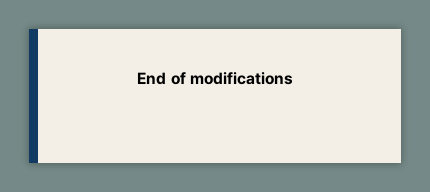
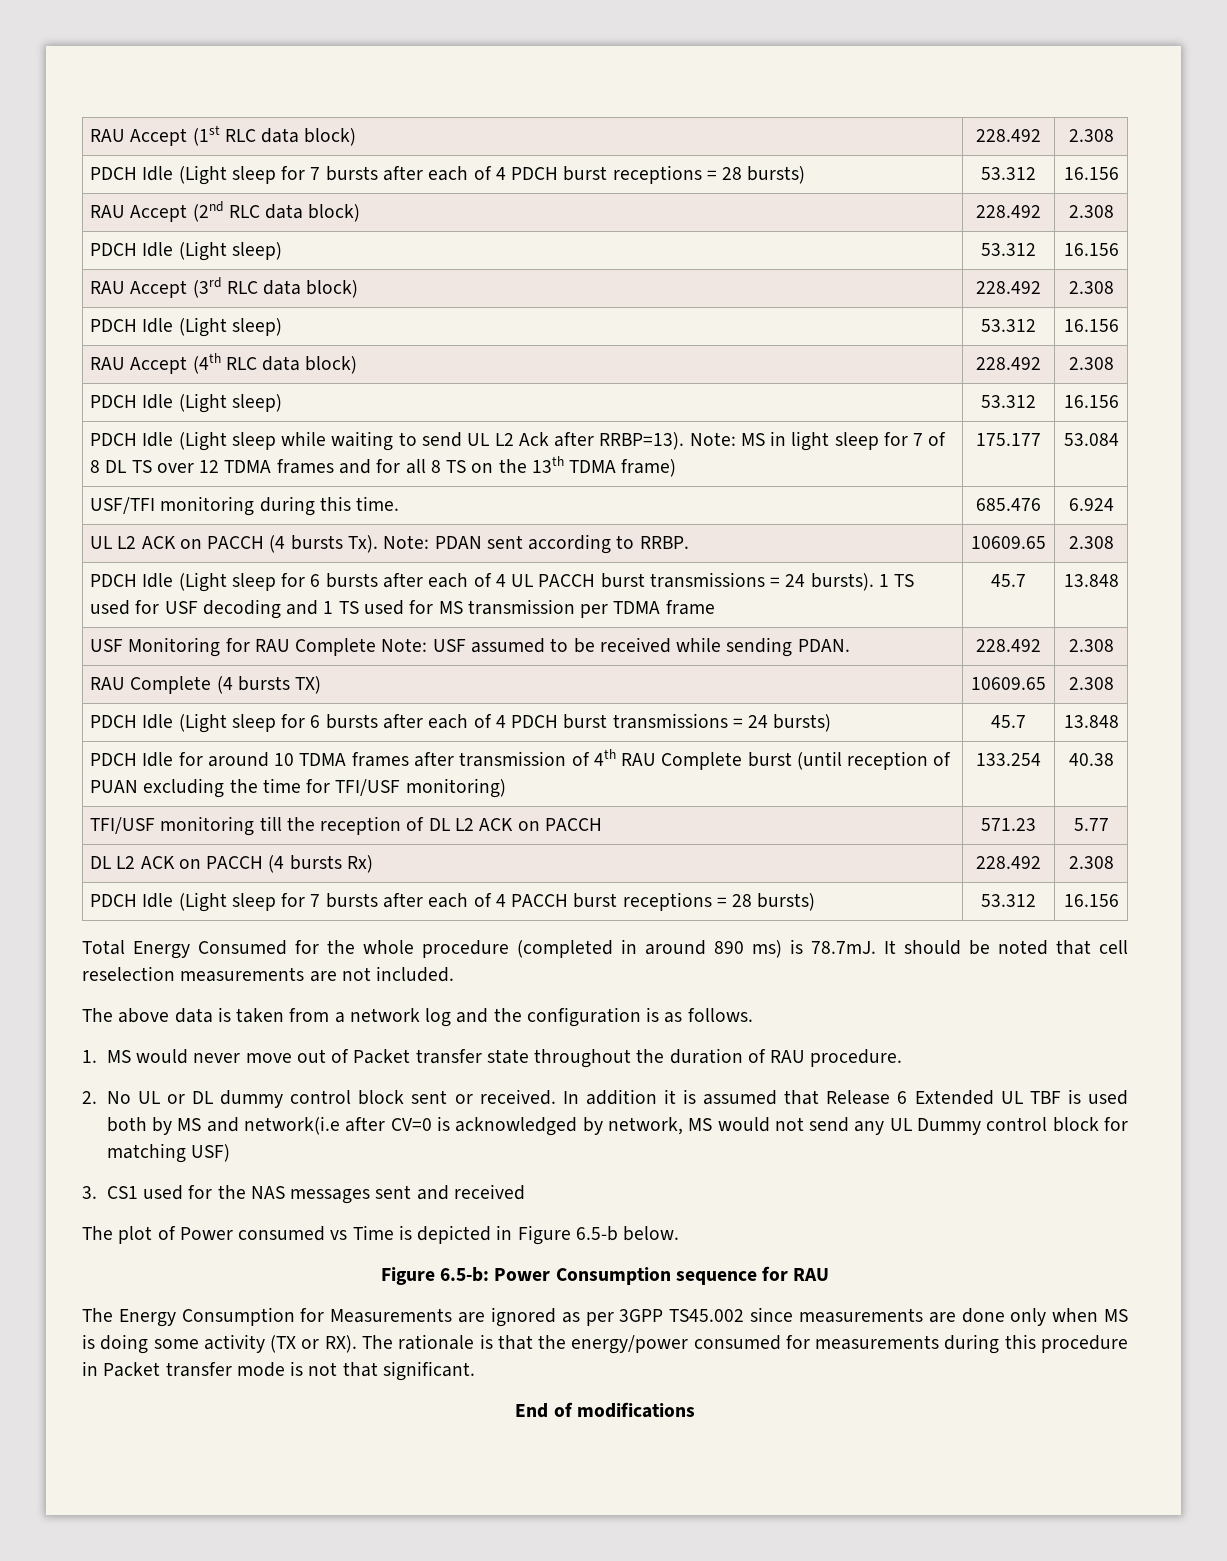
(137, 78) none -> [90,125,357,146] [976,129,1041,142] [1068,129,1114,142] [90,165,806,185] [981,167,1036,180] [1063,167,1119,180] [90,201,361,222] [976,205,1041,218] [1068,205,1114,218] [90,241,282,261] [981,243,1036,256] [1063,243,1119,256] [90,277,359,298] [976,281,1041,294] [1068,281,1114,294] [90,317,282,337] [981,319,1036,332] [1063,319,1119,332] [90,353,358,374] [976,357,1041,370] [1068,357,1114,370] [90,393,282,413] [981,395,1036,408] [1063,395,1119,408] [90,431,947,451] [90,456,677,477] [976,433,1041,446] [1063,433,1119,446] [90,496,400,516] [976,498,1041,511] [1068,498,1114,511] [90,534,689,554] [971,536,1046,549] [1068,536,1114,549] [90,572,915,592] [90,599,715,619] [991,574,1026,587] [1063,574,1119,587] [90,637,850,657] [976,639,1041,652] [1068,639,1114,652] [90,676,322,694] [971,677,1046,690] [1068,677,1114,690] [90,713,832,733] [991,715,1026,728] [1063,715,1119,728] [90,749,952,770] [90,778,506,798] [976,753,1041,766] [1068,753,1114,766] [90,816,602,836] [981,818,1036,831] [1073,818,1109,831] [90,855,373,873] [976,856,1041,869] [1068,856,1114,869] [90,892,816,912] [981,894,1036,907] [1063,894,1119,907] [82,939,1128,959] [82,966,455,982] [82,1007,753,1027] [82,1048,903,1068] [82,1089,1129,1108] [106,1116,1128,1136] [106,1143,231,1163] [82,1184,525,1204] [82,1225,680,1245] [380,1266,830,1285] [82,1307,1129,1327] [82,1334,1129,1354] [82,1361,475,1381] RAU Accept (1st RLC data block) | 228.492 | 2.308 // PDCH Idle (Light sleep for 7 bursts after each of 4 PDCH burst receptions = 28 bursts) | 53.312 | 16.156 // RAU Accept (2nd RLC data block) | 228.492 | 2.308 // PDCH Idle (Light sleep) | 53.312 | 16.156 // RAU Accept (3rd RLC data block) | 228.492 | 2.308 // PDCH Idle (Light sleep) | 53.312 | 16.156 // RAU Accept (4th RLC data block) | 228.492 | 2.308 // PDCH Idle (Light sleep) | 53.312 | 16.156 // PDCH Idle (Light sleep while waiting to send UL L2 Ack after RRBP=13). Note: MS in light sleep for 7 of 8 DL TS over 12 TDMA frames and for all 8 TS on the 13th TDMA frame) | 175.177 | 53.084 // USF/TFI monitoring during this time. | 685.476 | 6.924 // UL L2 ACK on PACCH (4 bursts Tx). Note: PDAN sent according to RRBP. | 10609.65 | 2.308 // PDCH Idle (Light sleep for 6 bursts after each of 4 UL PACCH burst transmissions = 24 bursts). 1 TS used for USF decoding and 1 TS used for MS transmission per TDMA frame | 45.7 | 13.848 // USF Monitoring for RAU Complete Note: USF assumed to be received while sending PDAN. | 228.492 | 2.308 // RAU Complete (4 bursts TX) | 10609.65 | 2.308 // PDCH Idle (Light sleep for 6 bursts after each of 4 PDCH burst transmissions = 24 bursts) | 45.7 | 13.848 // PDCH Idle for around 10 TDMA frames after transmission of 4th RAU Complete burst (until reception of PUAN excluding the time for TFI/USF monitoring) | 133.254 | 40.38 // TFI/USF monitoring till the reception of DL L2 ACK on PACCH | 571.23 | 5.77 // DL L2 ACK on PACCH (4 bursts Rx) | 228.492 | 2.308 // PDCH Idle (Light sleep for 7 bursts after each of 4 PACCH burst receptions = 28 bursts) | 53.312 | 16.156 // Total Energy Consumed for the whole procedure (completed in around 890 ms) is 78.7mJ. It should be noted that cell reselection measurements are not included. // The above data is taken from a network log and the configuration is as follows. // 1. MS would never move out of Packet transfer state throughout the duration of RAU procedure. // 2. No UL or DL dummy control block sent or received. In addition it is assumed that Release 6 Extended UL TBF is used both by MS and network(i.e after CV=0 is acknowledged by network, MS would not send any UL Dummy control block for matching USF) // 3. CS1 used for the NAS messages sent and received // The plot of Power consumed vs Time is depicted in Figure 6.5-b below. // Figure 6.5-b: Power Consumption sequence for RAU // The Energy Consumption for Measurements are ignored as per 3GPP TS45.002 since measurements are done only when MS is doing some activity (TX or RX). The rationale is that the energy/power consumed for measurements during this procedure in Packet transfer mode is not that significant. //

